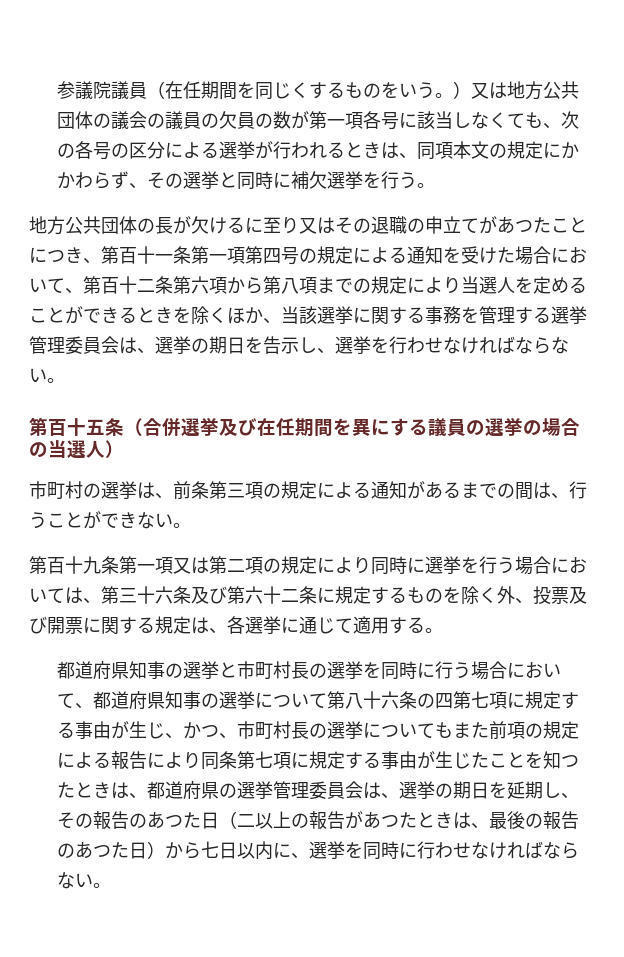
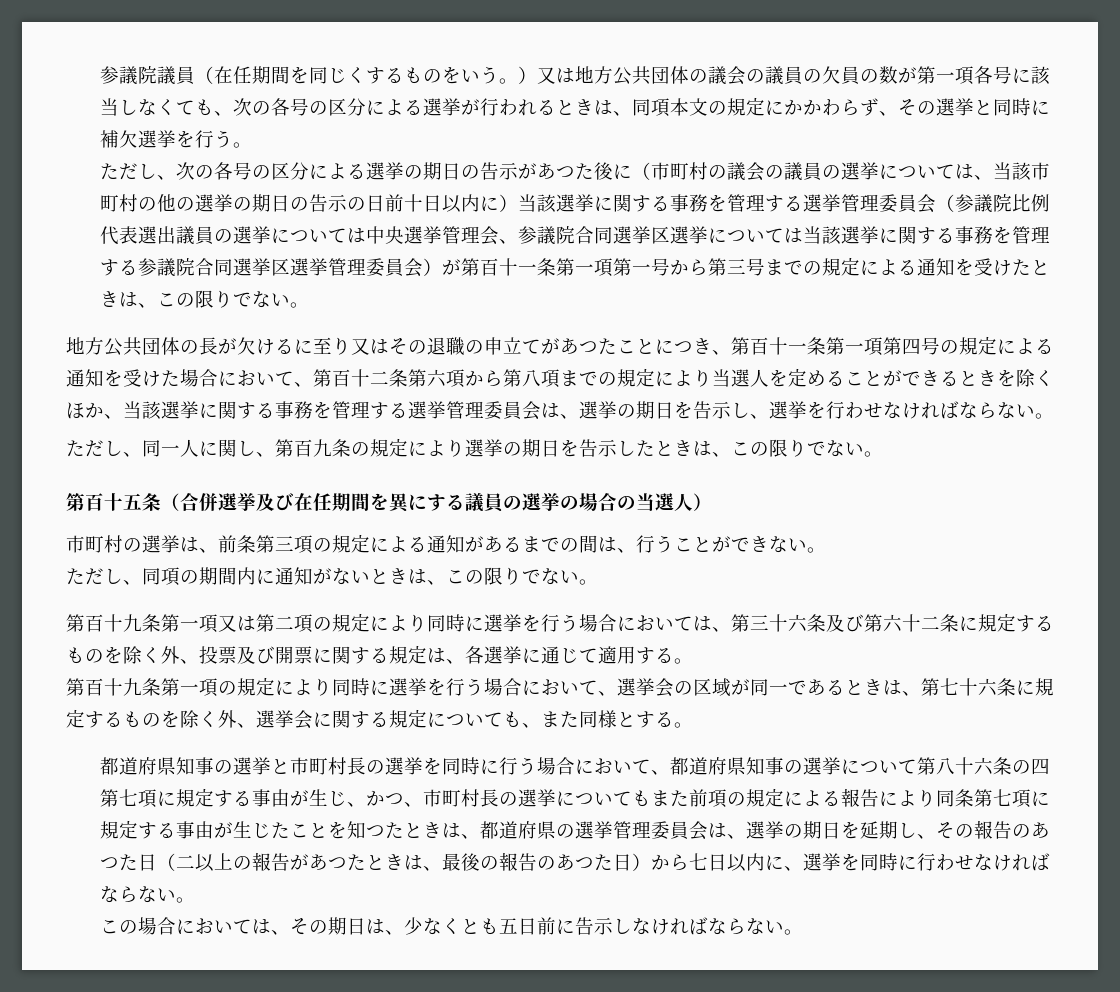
(436, 185) none -> [100,162,1051,181] [100,194,1051,213] [100,226,1051,245] [100,257,1051,277] [100,290,310,308] // ただし、次の各号の区分による選挙の期日の告示があつた後に（市町村の議会の議員の選挙については、当該市町村の他の選挙の期日の告示の日前十日以内に）当該選挙に関する事務を管理する選挙管理委員会（参議院比例代表選出議員の選挙については中央選挙管理会、参議院合同選挙区選挙については当該選挙に関する事務を管理する参議院合同選挙区選挙管理委員会）が第百十一条第一項第一号から第三号までの規定による通知を受けたときは、この限りでない。
(65, 380) none -> [66,438,883,457] // ただし、同一人に関し、第百九条の規定により選挙の期日を告示したときは、この限りでない。
(191, 525) none -> [66,567,598,586] // ただし、同項の期間内に通知がないときは、この限りでない。
(443, 630) none -> [66,677,1054,697] [66,709,693,729] // 第百十九条第一項の規定により同時に選挙を行う場合において、選挙会の区域が同一であるときは、第七十六条に規定するものを除く外、選挙会に関する規定についても、また同様とする。
(112, 885) none -> [100,917,804,935] // この場合においては、その期日は、少なくとも五日前に告示しなければならない。

